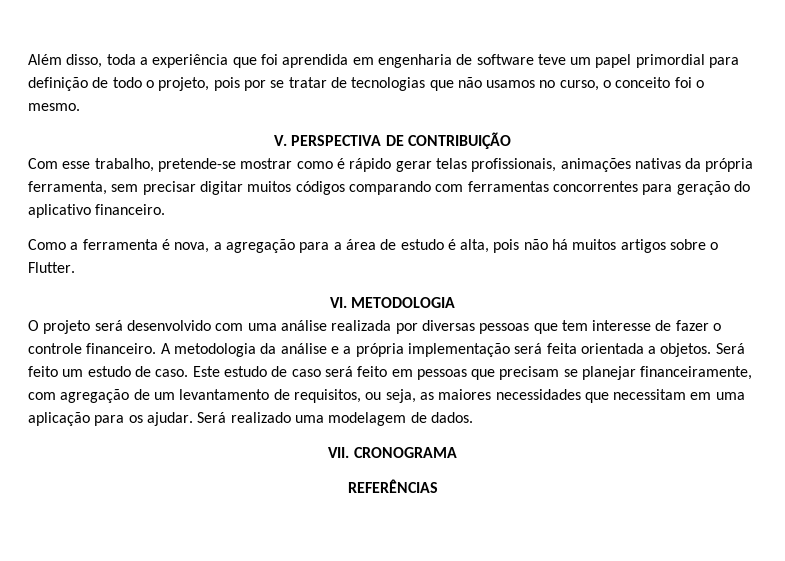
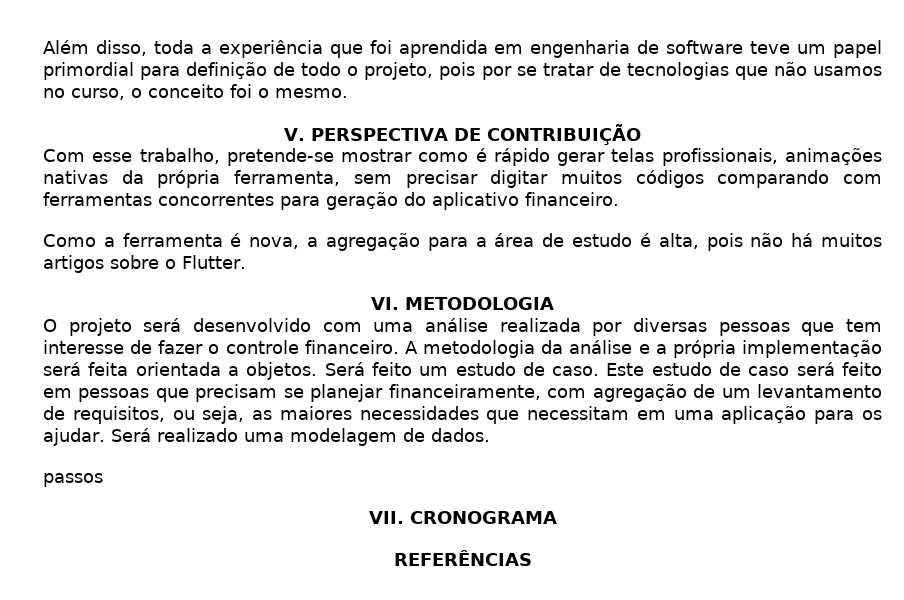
(473, 417) none -> [43,473,103,487] // passos

